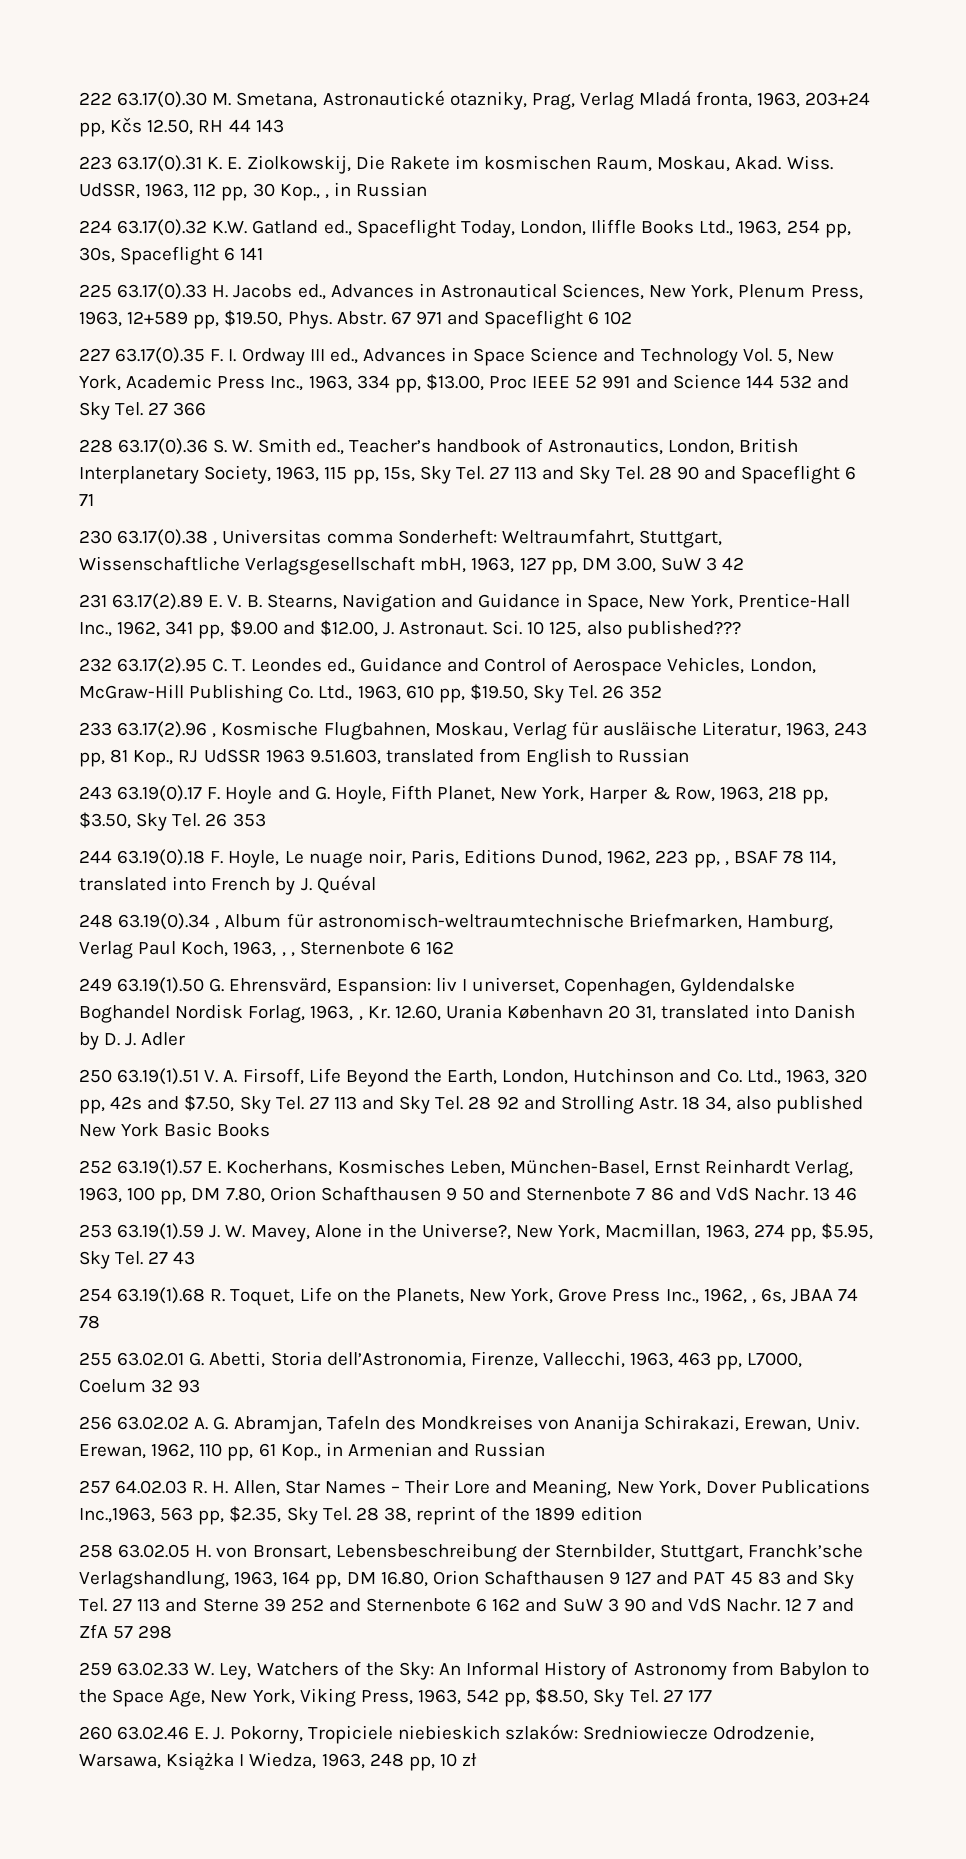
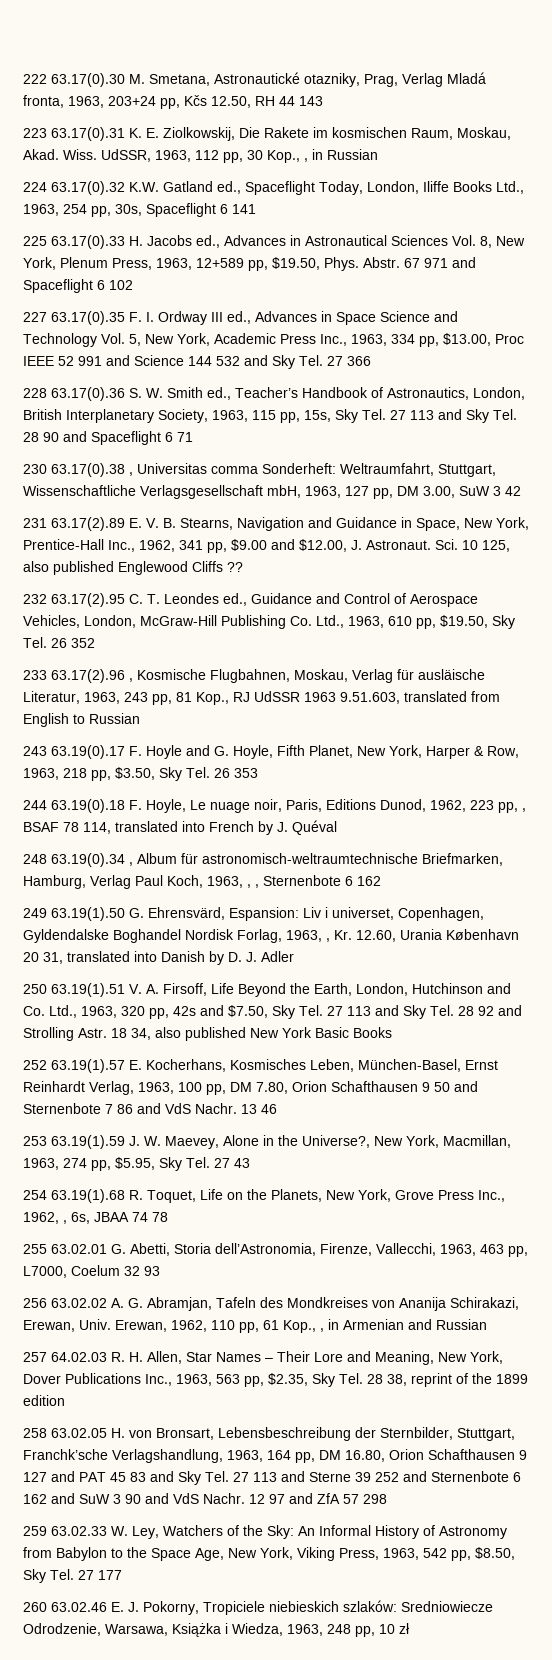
[591,219,637,234] Iliffle -> [423,181,449,192] Iliffe
[562,283,645,300] Sciences, -> [391,235,492,248] Sciences Vol. 8,
[435,439,521,453] handbook -> [302,387,368,398] Handbook
[626,620,741,639] published??? -> [53,561,243,575] published Englewood Cliffs ??
[435,977,467,991] liv I -> [303,907,328,918] Liv i
[250,1225,310,1242] Mavey, -> [165,1136,219,1149] Maevey,
(321, 1452) none -> [320,1328,324,1332] ,
[79,1507,155,1523] Inc.,1963, -> [145,1374,212,1386] Inc., 1963,
[807,1599,817,1611] 7 -> [269,1494,285,1504] 97
[239,1754,245,1766] I -> [225,1623,228,1634] i

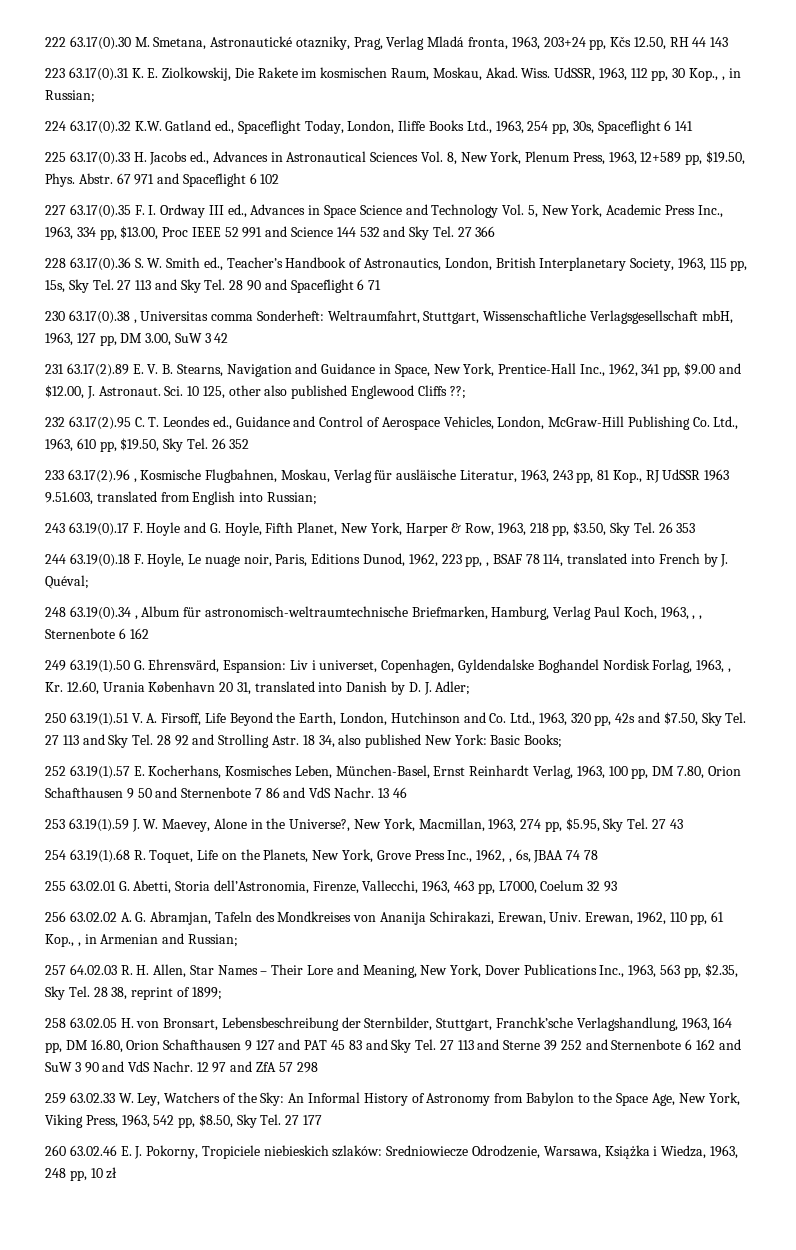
[327,149,378,160] Russian -> [45,90,95,103] Russian;
(510, 546) none -> [228,385,261,396] other
[227,562,243,572] ?? -> [449,386,466,399] ??;
[73,713,140,724] to Russian -> [239,492,317,505] into Russian;
[292,820,337,835] Quéval -> [45,575,89,589] Quéval;
[261,951,294,962] Adler -> [435,681,471,695] Adler;
[282,1027,392,1038] York Basic Books -> [454,734,563,748] York: Basic Books;
[436,1319,487,1330] Russian -> [187,934,238,947] Russian;
[472,1373,528,1384] [23,1395,65,1406] the 1899 edition -> [191,987,222,1000] 1899;

